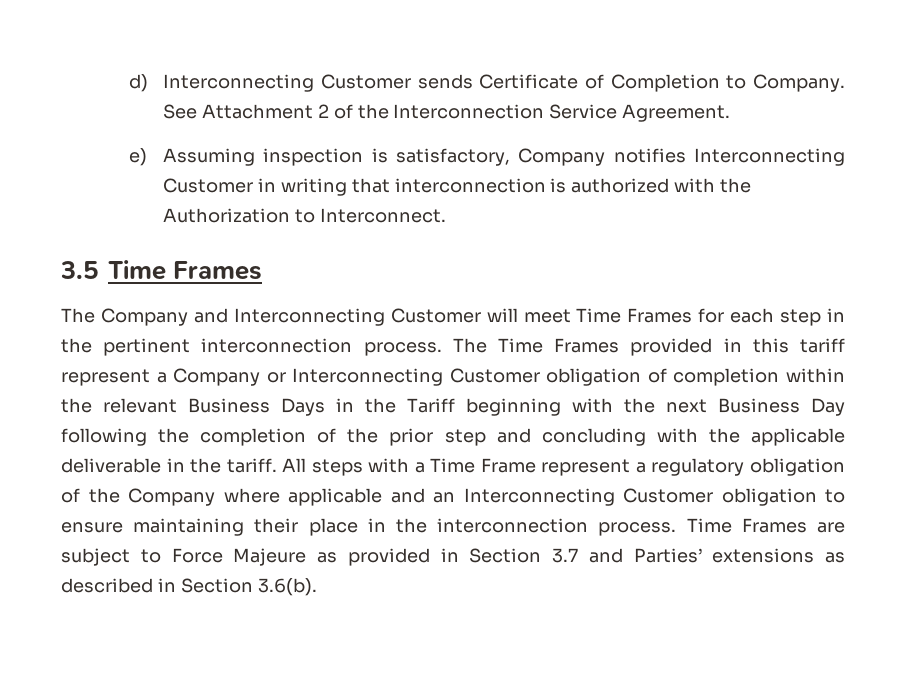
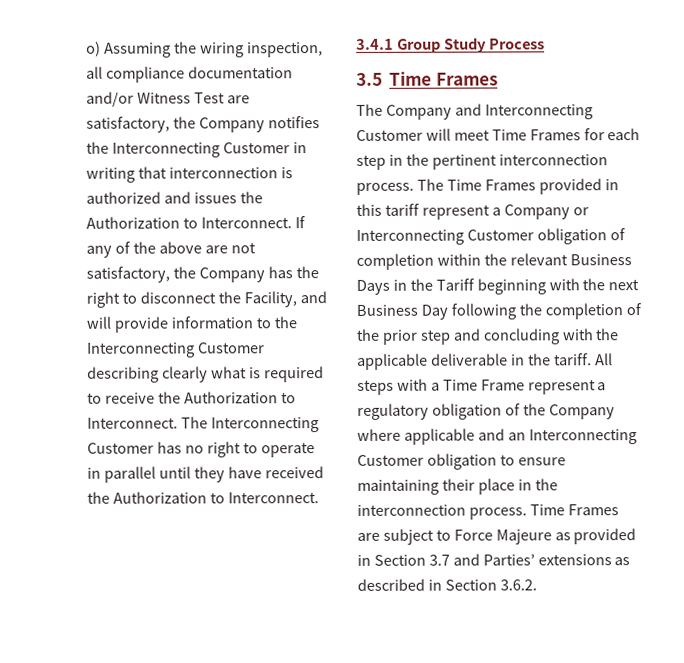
[129,74,845,92] [163,104,731,122] [129,148,511,166] d) Interconnecting Customer sends Certificate of Completion to Company. See Attachment 2 of the Interconnection Service Agreement. // e) Assuming inspection is satisfactory, -> [86,41,323,58] [86,66,293,83] [86,91,250,107] [86,116,197,133] o) Assuming the wiring inspection, all compliance documentation and/or Witness Test are satisfactory, the
(686, 155) none -> [86,141,110,154] the
[674,178,751,193] [163,208,446,223] with the Authorization to Interconnect. -> [164,191,263,204] [86,216,306,229] [86,241,256,258] [86,266,319,283] [86,291,327,308] [86,316,297,333] [87,342,266,358] [87,366,324,383] [87,391,296,404] [87,416,319,433] [87,441,315,458] [87,466,324,483] [87,491,319,504] [356,37,545,53] and issues the Authorization to Interconnect. If any of the above are not satisfactory, the Company has the right to disconnect the Facility, and will provide information to the Interconnecting Customer describing clearly what is required to receive the Authorization to Interconnect. The Interconnecting Customer has no right to operate in parallel until they have received the Authorization to Interconnect. // 3.4.1 Group Study Process
[257,578,317,596] 3.6(b). -> [499,579,537,591] 3.6.2.

